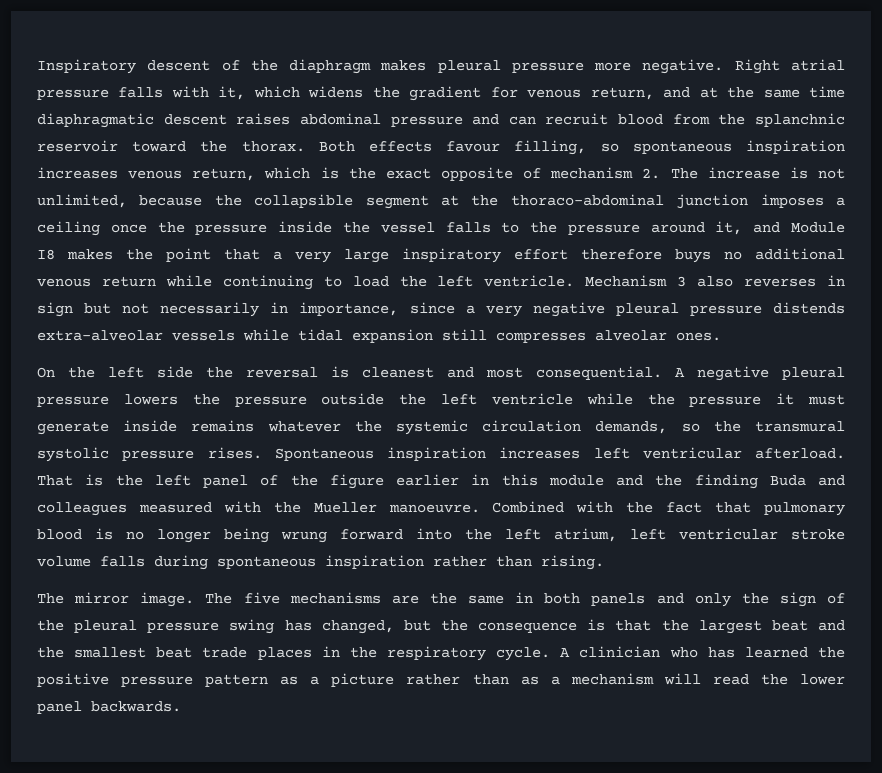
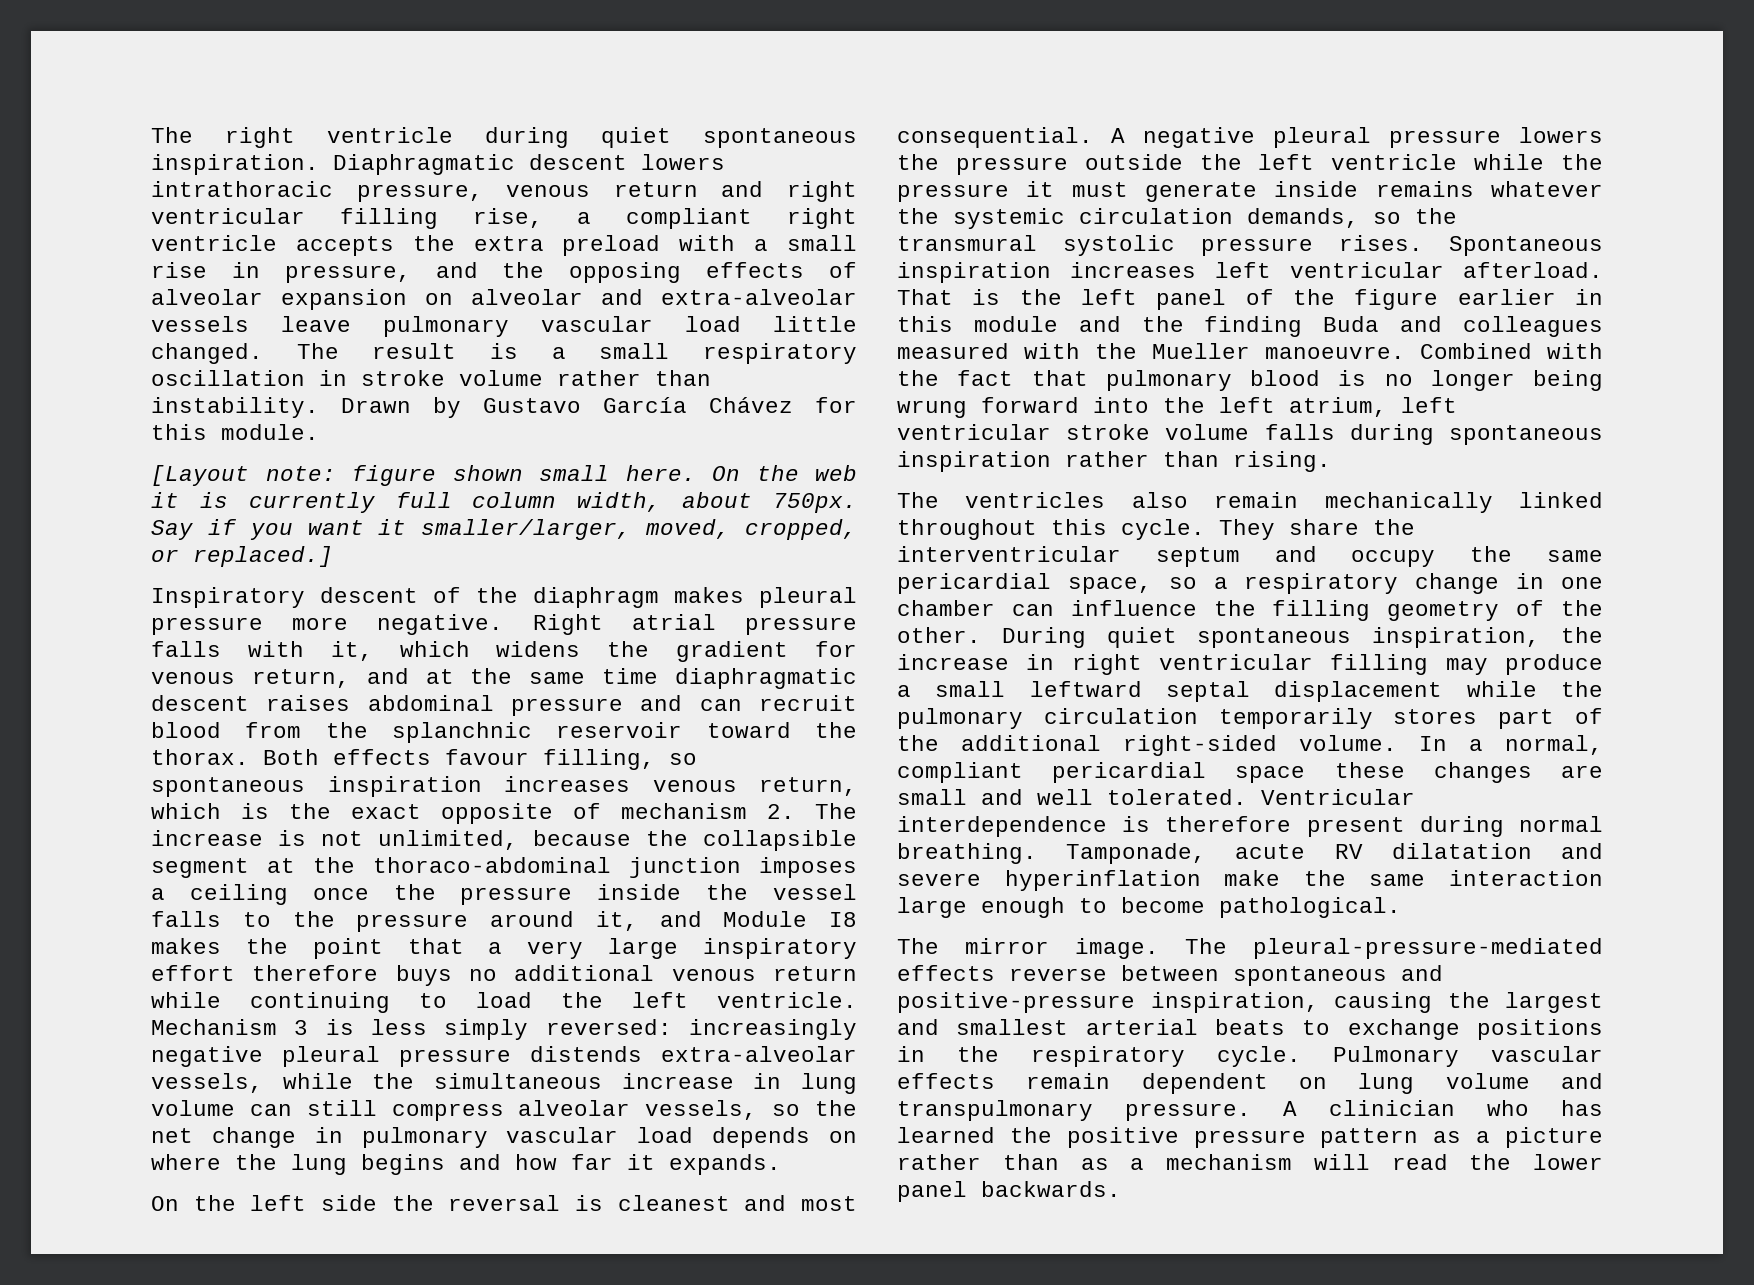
(37, 66) none -> [151,127,857,148] [151,154,725,175] [151,181,858,202] [151,208,857,229] [151,235,857,256] [151,262,857,283] [151,289,857,310] [151,316,857,337] [151,343,858,364] [151,370,711,386] [151,397,857,418] [151,424,319,440] [151,465,857,486] [151,492,857,513] [151,519,857,540] [151,546,333,567] The right ventricle during quiet spontaneous inspiration. Diaphragmatic descent lowers intrathoracic pressure, venous return and right ventricular filling rise, a compliant right ventricle accepts the extra preload with a small rise in pressure, and the opposing effects of alveolar expansion on alveolar and extra-alveolar vessels leave pulmonary vascular load little changed. The result is a small respiratory oscillation in stroke volume rather than instability. Drawn by Gustavo García Chávez for this module. // [Layout note: figure shown small here. On the web it is currently full column width, about 750px. Say if you want it smaller/larger, moved, cropped, or replaced.] //
[697,275,845,287] [37,302,522,317] also reverses in sign but not necessarily in importance, since a very -> [325,1019,857,1040] is less simply reversed: increasingly
[172,329,721,343] vessels while tidal expansion still compresses alveolar ones. -> [151,1073,857,1094] [151,1100,857,1121] [151,1127,857,1148] [151,1154,781,1175] vessels, while the simultaneous increase in lung volume can still compress alveolar vessels, so the net change in pulmonary vascular load depends on where the lung begins and how far it expands.
[74,592,845,607] [37,619,845,634] [37,646,551,661] mirror image. The five mechanisms are the same in both panels and only the sign of the pleural pressure swing has changed, but the consequence is that the largest beat and the smallest beat trade places in the respiratory cycle. -> [965,492,1603,513] [897,519,1415,540] [897,546,1603,567] [897,573,1603,594] [897,600,1603,621] [897,627,1603,648] [897,654,1603,675] [897,681,1603,702] [897,708,1603,729] [897,735,1603,756] [897,762,1603,783] [897,789,1415,805] [897,816,1603,837] [897,843,1603,864] [897,870,1603,891] [897,897,1401,918] [897,938,1603,959] [897,965,1443,986] [897,992,1603,1013] [897,1019,1603,1040] [897,1046,1603,1067] [897,1073,1603,1094] [897,1100,1251,1121] ventricles also remain mechanically linked throughout this cycle. They share the interventricular septum and occupy the same pericardial space, so a respiratory change in one chamber can influence the filling geometry of the other. During quiet spontaneous inspiration, the increase in right ventricular filling may produce a small leftward septal displacement while the pulmonary circulation temporarily stores part of the additional right-sided volume. In a normal, compliant pericardial space these changes are small and well tolerated. Ventricular interdependence is therefore present during normal breathing. Tamponade, acute RV dilatation and severe hyperinflation make the same interaction large enough to become pathological. // The mirror image. The pleural-pressure-mediated effects reverse between spontaneous and positive-pressure inspiration, causing the largest and smallest arterial beats to exchange positions in the respiratory cycle. Pulmonary vascular effects remain dependent on lung volume and transpulmonary pressure.

